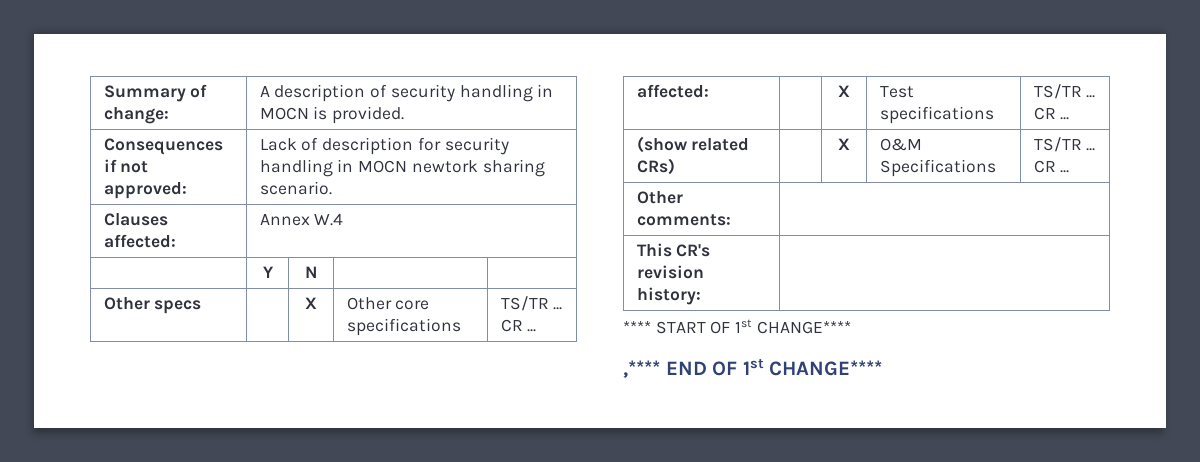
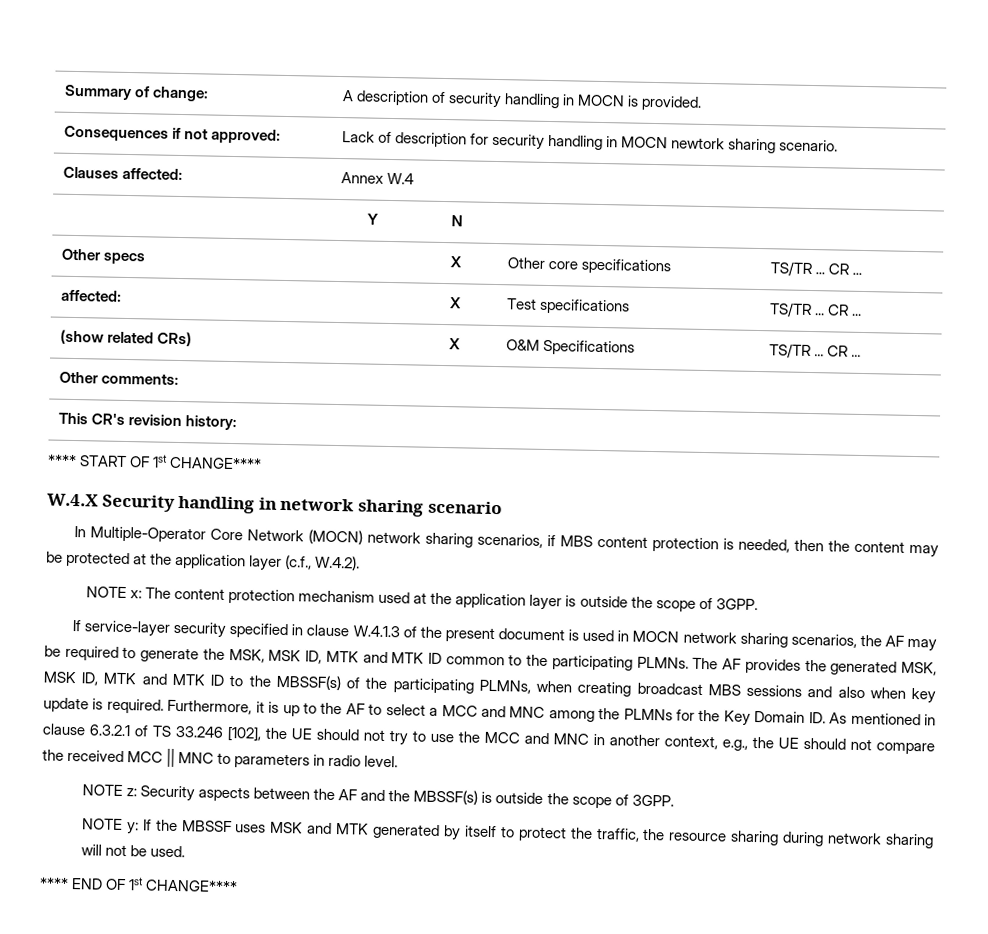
[623,360,660,378] ,**** -> [47,493,502,517] [73,526,939,558] [46,551,361,571] [85,586,758,612] [71,620,938,652] [44,645,938,676] [43,671,936,704] [43,697,936,726] [42,723,935,755] [42,748,399,769] [81,784,674,809] [81,818,934,849] [80,844,186,858] [39,877,69,889] W.4.X Security handling in network sharing scenario // In Multiple-Operator Core Network (MOCN) network sharing scenarios, if MBS content protection is needed, then the content may be protected at the application layer (c.f., W.4.2). // NOTE x: The content protection mechanism used at the application layer is outside the scope of 3GPP. // If service-layer security specified in clause W.4.1.3 of the present document is used in MOCN network sharing scenarios, the AF may be required to generate the MSK, MSK ID, MTK and MTK ID common to the participating PLMNs. The AF provides the generated MSK, MSK ID, MTK and MTK ID to the MBSSF(s) of the participating PLMNs, when creating broadcast MBS sessions and also when key update is required. Furthermore, it is up to the AF to select a MCC and MNC among the PLMNs for the Key Domain ID. As mentioned in clause 6.3.2.1 of TS 33.246 [102], the UE should not try to use the MCC and MNC in another context, e.g., the UE should not compare the received MCC || MNC to parameters in radio level. // NOTE z: Security aspects between the AF and the MBSSF(s) is outside the scope of 3GPP. // NOTE y: If the MBSSF uses MSK and MTK generated by itself to protect the traffic, the resource sharing during network sharing will not be used. // ****

